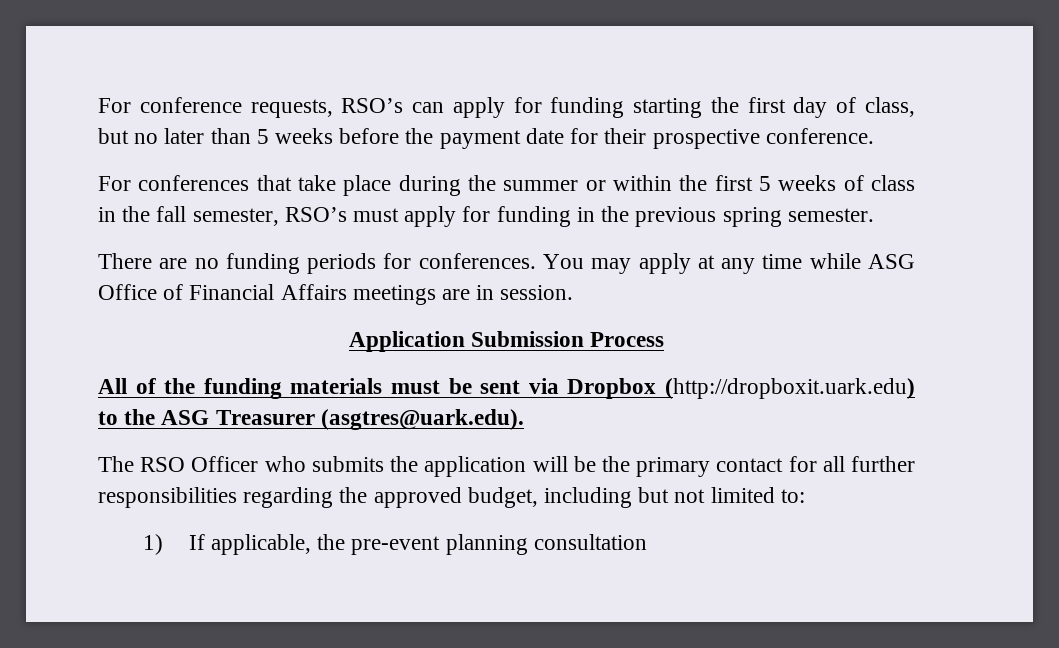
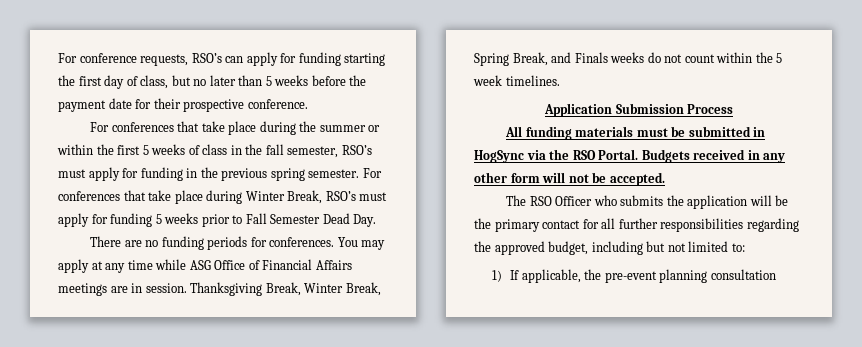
(874, 215) none -> [362,168,382,178] [58,190,388,204] [58,213,377,227] For conferences that take place during Winter Break, RSO’s must apply for funding 5 weeks prior to Fall Semester Dead Day.
(574, 292) none -> [190,282,381,296] [474,52,783,66] [473,75,560,86] Thanksgiving Break, Winter Break, Spring Break, and Finals weeks do not count within the 5 week timelines.
[135,378,196,394] of the -> (523, 131) none
[480,378,916,399] [98,409,524,430] sent via Dropbox (http://dropboxit.uark.edu) to the ASG Treasurer (asgtres@uark.edu). -> [688,126,766,137] [474,149,786,163] [474,172,665,186] submitted in HogSync via the RSO Portal. Budgets received in any other form will not be accepted.

